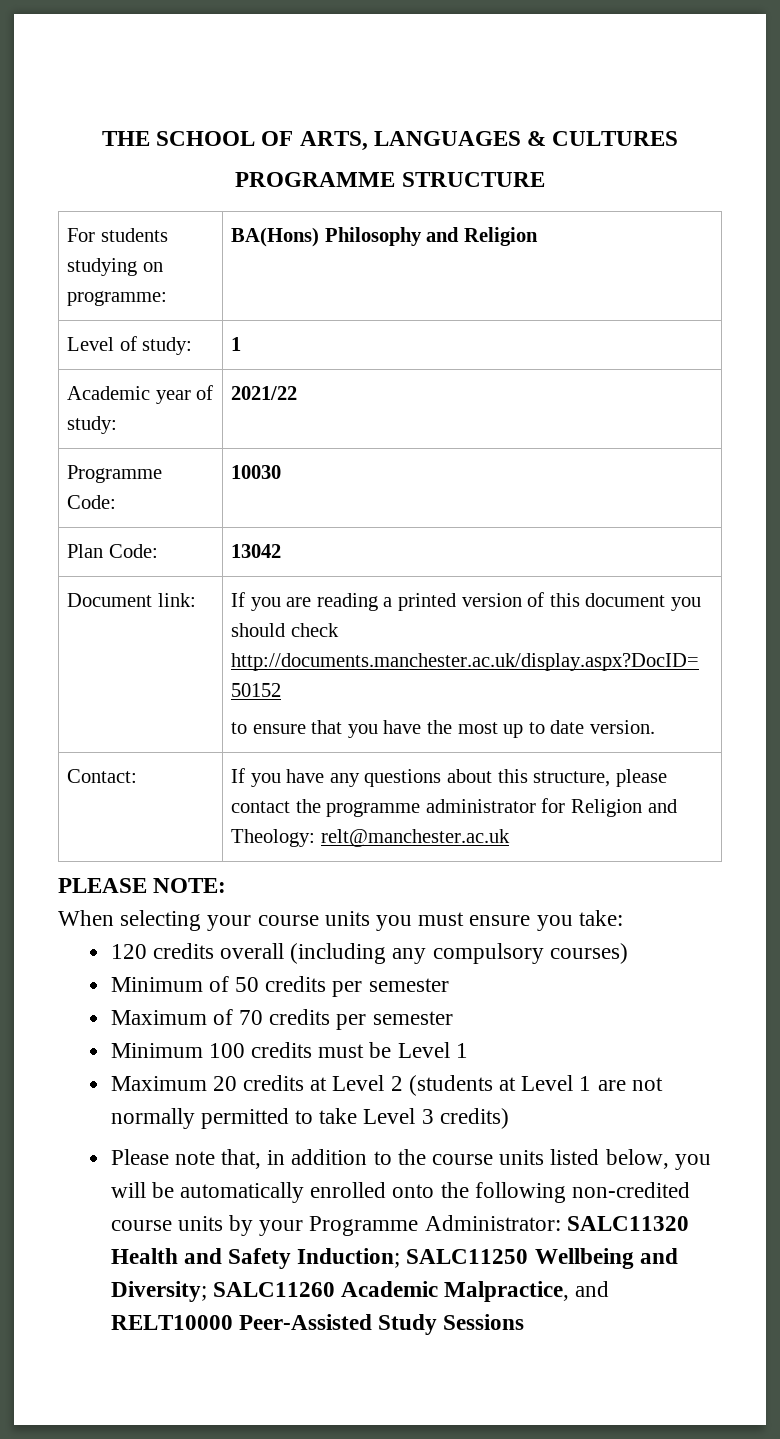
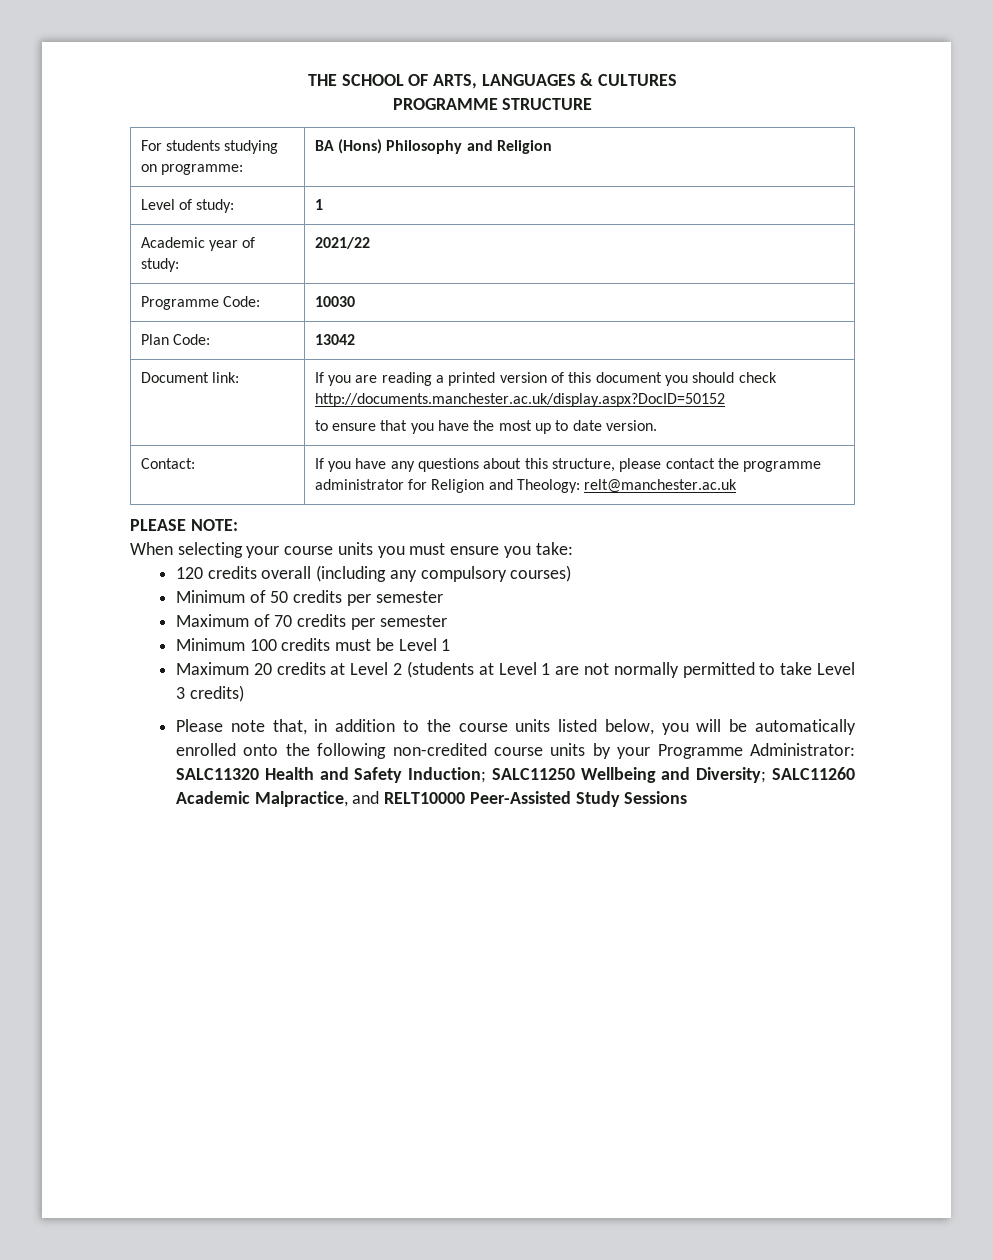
[231,227,320,247] BA(Hons) -> [314,139,383,154] BA (Hons)

